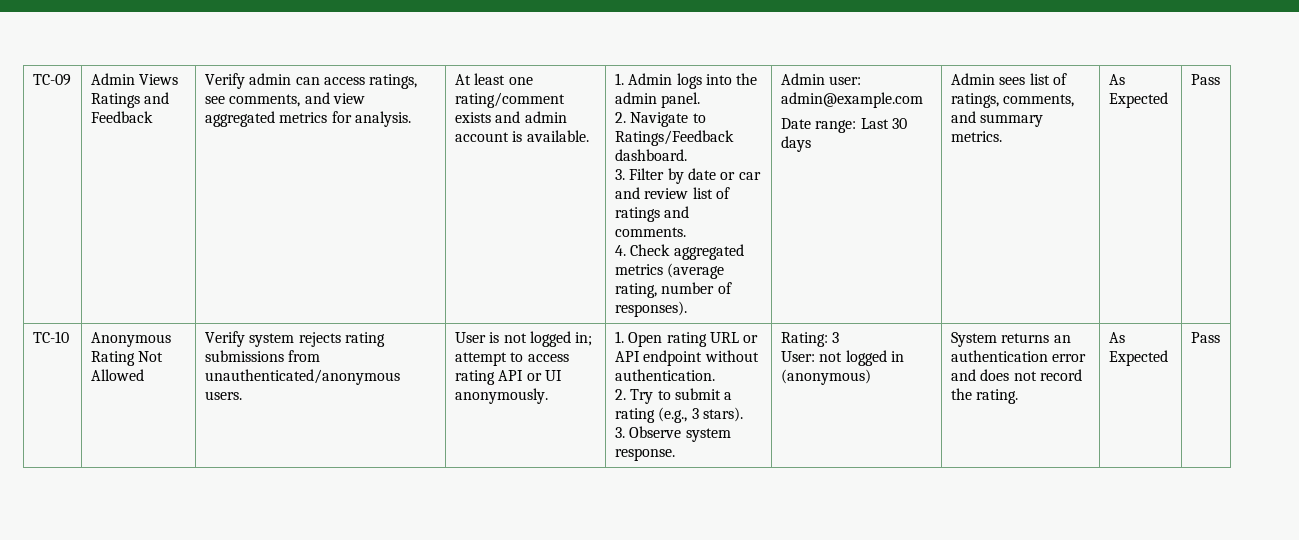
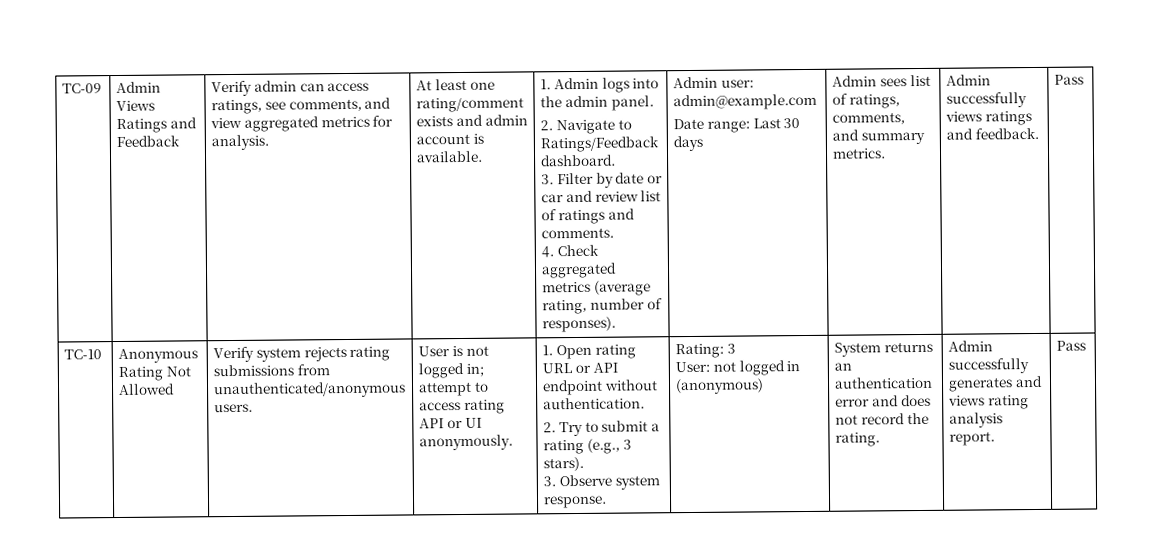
[1108,74,1125,85] [1108,92,1168,108] As Expected -> [946,74,992,86] [946,92,1028,108] [945,111,1032,126] [946,127,1039,140] Admin successfully views ratings and feedback.
[1108,332,1125,343] [1108,350,1168,366] As Expected -> [948,340,994,352] [948,358,1030,374] [948,375,1043,392] [948,395,1029,410] [949,412,1004,428] [949,431,996,446] Admin successfully generates and views rating analysis report.

